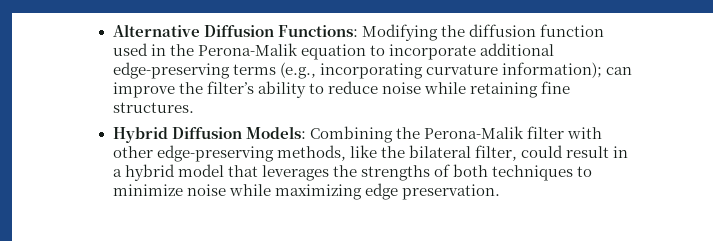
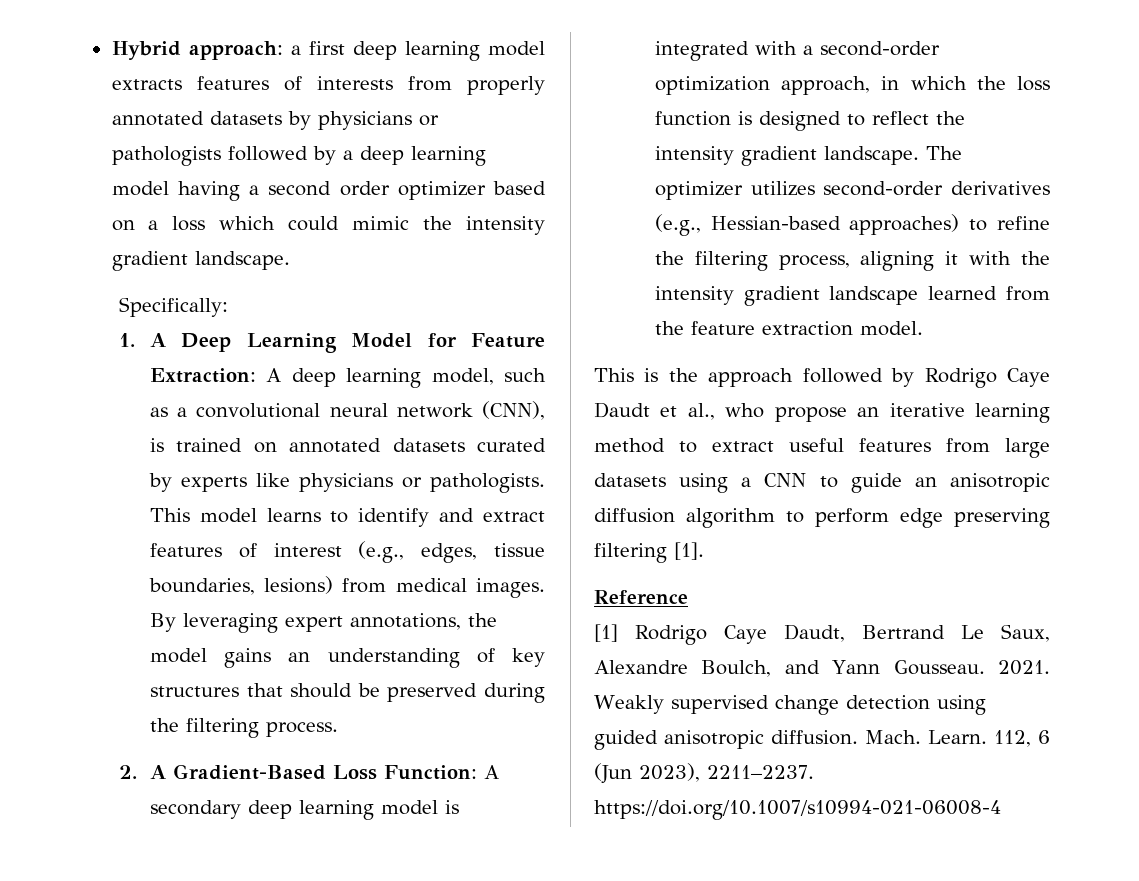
[112,24,604,41] [112,43,554,60] [112,62,632,79] [112,81,570,98] [112,102,194,113] [112,126,602,143] [112,145,628,162] [112,164,593,181] [112,183,500,200] Alternative Diffusion Functions: Modifying the diffusion function used in the Perona-Malik equation to incorporate additional edge-preserving terms (e.g., incorporating curvature information); can improve the filter’s ability to reduce noise while retaining fine structures. // Hybrid Diffusion Models: Combining the Perona-Malik filter with other edge-preserving methods, like the bilateral filter, could result in a hybrid model that leverages the strengths of both techniques to minimize noise while maximizing edge preservation. -> [111,41,545,61] [111,76,545,95] [111,111,439,130] [111,146,486,166] [111,181,546,201] [111,216,545,235] [111,251,290,271] [119,297,229,317] [119,333,545,353] [149,368,546,388] [149,401,545,420] [149,438,546,453] [148,473,545,493] [149,508,545,527] [149,541,545,563] [148,576,545,598] [149,613,497,633] [149,648,545,668] [149,683,545,703] [149,718,338,738] [119,764,499,780] [149,800,459,820] [654,41,940,61] [654,76,1050,95] [654,111,965,131] [654,146,962,166] [654,181,1050,200] [654,214,1050,236] [654,251,1050,271] [654,286,1050,306] [654,321,923,336] [594,368,1050,388] [594,402,1050,423] [594,438,1050,458] [594,473,1050,493] [594,508,1050,528] [594,542,704,563] [594,590,688,604] [594,624,1050,645] [594,660,1050,677] [594,695,986,715] [594,730,1050,750] [594,763,815,784] [594,800,1001,820] Hybrid approach: a first deep learning model extracts features of interests from properly annotated datasets by physicians or pathologists followed by a deep learning model having a second order optimizer based on a loss which could mimic the intensity gradient landscape. // Specifically: // 1. A Deep Learning Model for Feature Extraction: A deep learning model, such as a convolutional neural network (CNN), is trained on annotated datasets curated by experts like physicians or pathologists. This model learns to identify and extract features of interest (e.g., edges, tissue boundaries, lesions) from medical images. By leveraging expert annotations, the model gains an understanding of key structures that should be preserved during the filtering process. // 2. A Gradient-Based Loss Function: A secondary deep learning model is integrated with a second-order optimization approach, in which the loss function is designed to reflect the intensity gradient landscape. The optimizer utilizes second-order derivatives (e.g., Hessian-based approaches) to refine the filtering process, aligning it with the intensity gradient landscape learned from the feature extraction model. // This is the approach followed by Rodrigo Caye Daudt et al., who propose an iterative learning method to extract useful features from large datasets using a CNN to guide an anisotropic diffusion algorithm to perform edge preserving filtering [1]. // Reference // [1] Rodrigo Caye Daudt, Bertrand Le Saux, Alexandre Boulch, and Yann Gousseau. 2021. Weakly supervised change detection using guided anisotropic diffusion. Mach. Learn. 112, 6 (Jun 2023), 2211–2237. https://doi.org/10.1007/s10994-021-06008-4

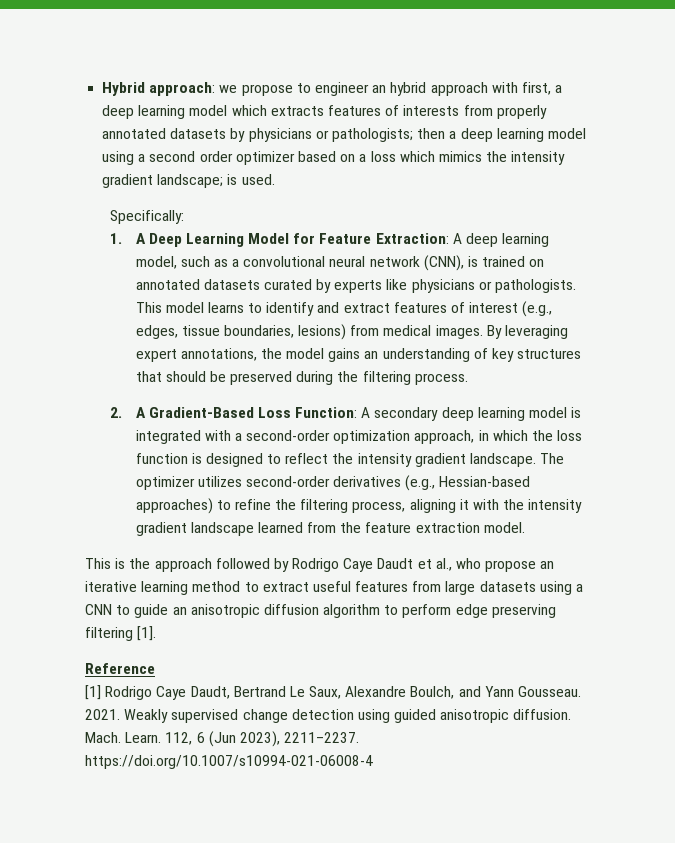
[290,41,545,61] a first deep learning model -> [219,82,563,96] [102,105,267,119] we propose to engineer an hybrid approach with first, a deep learning model which
[111,146,486,166] [111,181,240,201] pathologists followed by a deep learning model having -> [331,128,586,142] [102,151,135,165] pathologists; then a deep learning model using
[288,216,545,235] [111,251,290,271] could mimic the intensity gradient landscape. -> [438,151,566,165] [102,174,275,188] mimics the intensity gradient landscape; is used.

